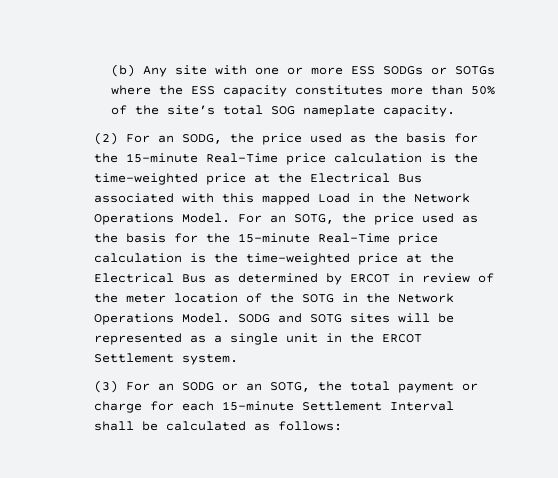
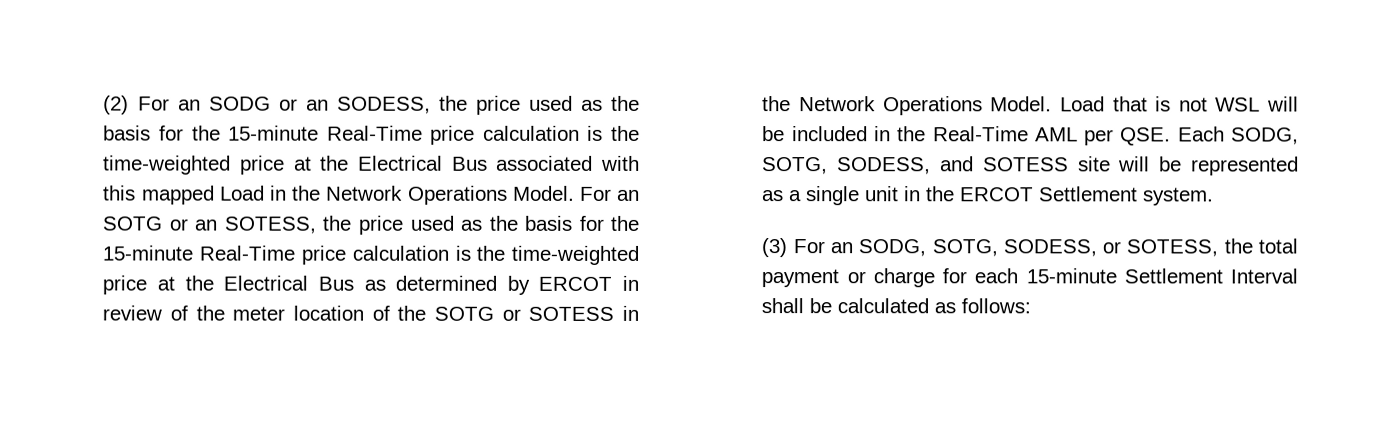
[110,64,495,77] [110,85,495,97] [110,105,455,117] [93,132,222,145] (b) Any site with one or more ESS SODGs or SOTGs where the ESS capacity constitutes more than 50% of the site’s total SOG nameplate capacity. // (2) For an SODG, -> [103,95,431,115] (2) For an SODG or an SODESS,
[293,214,334,224] SOTG, -> [102,216,316,234] SOTG or an SOTESS,
[341,293,454,303] [93,313,390,325] in the Network Operations Model. SODG and SOTG sites -> [501,305,639,321] [762,96,1300,116] [762,126,1299,146] [762,156,1111,175] or SOTESS in the Network Operations Model. Load that is not WSL will be included in the Real-Time AML per QSE. Each SODG, SOTG, SODESS, and SOTESS site
[181,382,310,392] SODG or an SOTG, -> [858,239,1219,257] SODG, SOTG, SODESS, or SOTESS,

